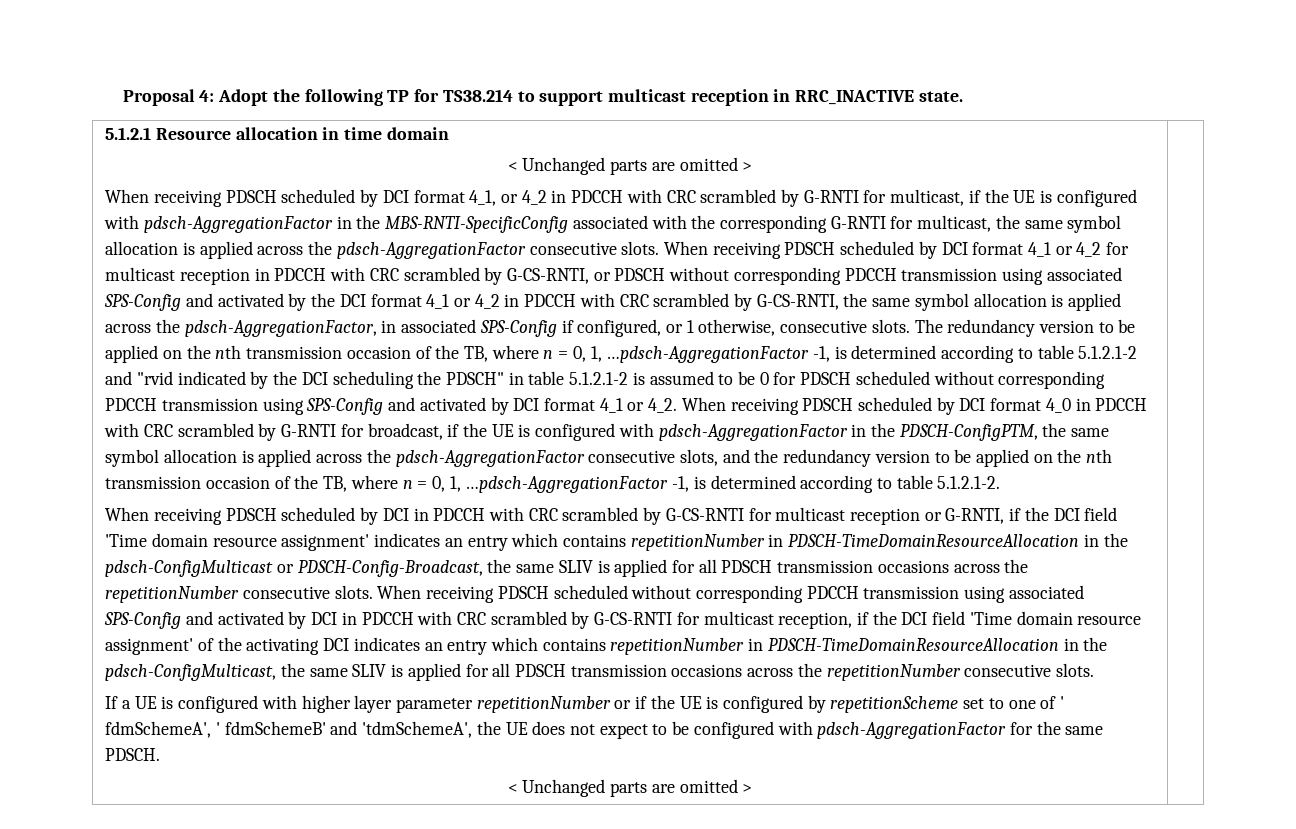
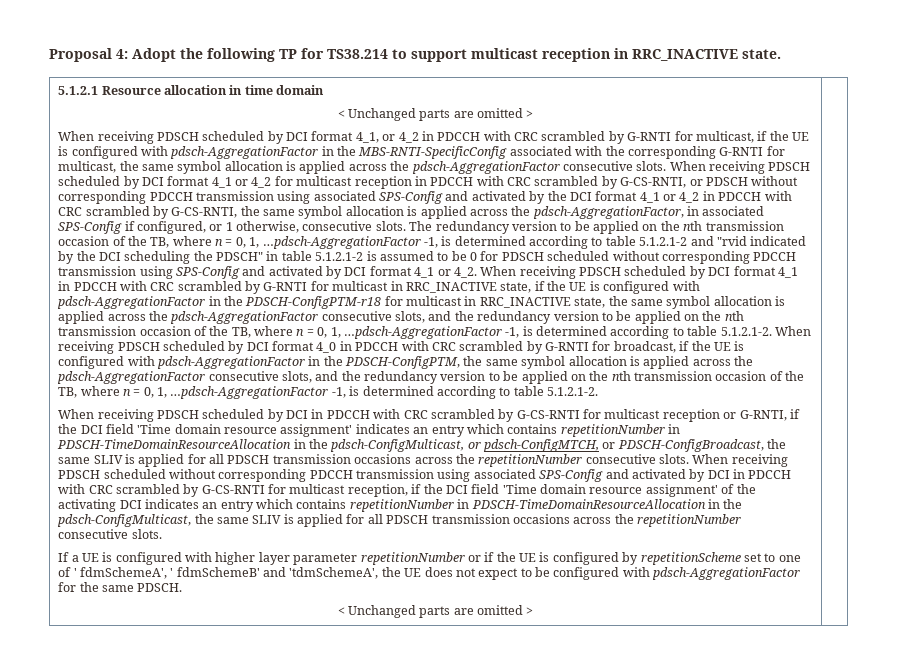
(1042, 404) none -> [777,267,798,278] [58,281,700,294] [57,296,786,309] [58,311,744,324] [58,326,811,339] [58,341,315,354] 4_1 in PDCCH with CRC scrambled by G-RNTI for multicast in RRC_INACTIVE state, if the UE is configured with pdsch-AggregationFactor in the PDSCH-ConfigPTM-r18 for multicast in RRC_INACTIVE state, the same symbol allocation is applied across the pdsch-AggregationFactor consecutive slots, and the redundancy version to be applied on the nth transmission occasion of the TB, where n = 0, 1, …pdsch-AggregationFactor -1, is determined according to table 5.1.2.1-2. When receiving PDSCH scheduled by DCI format
[105,560,483,577] pdsch-ConfigMulticast or PDSCH-Config-Broadcast, -> [330,439,764,452] pdsch-ConfigMulticast, or pdsch-ConfigMTCH, or PDSCH-ConfigBroadcast,

